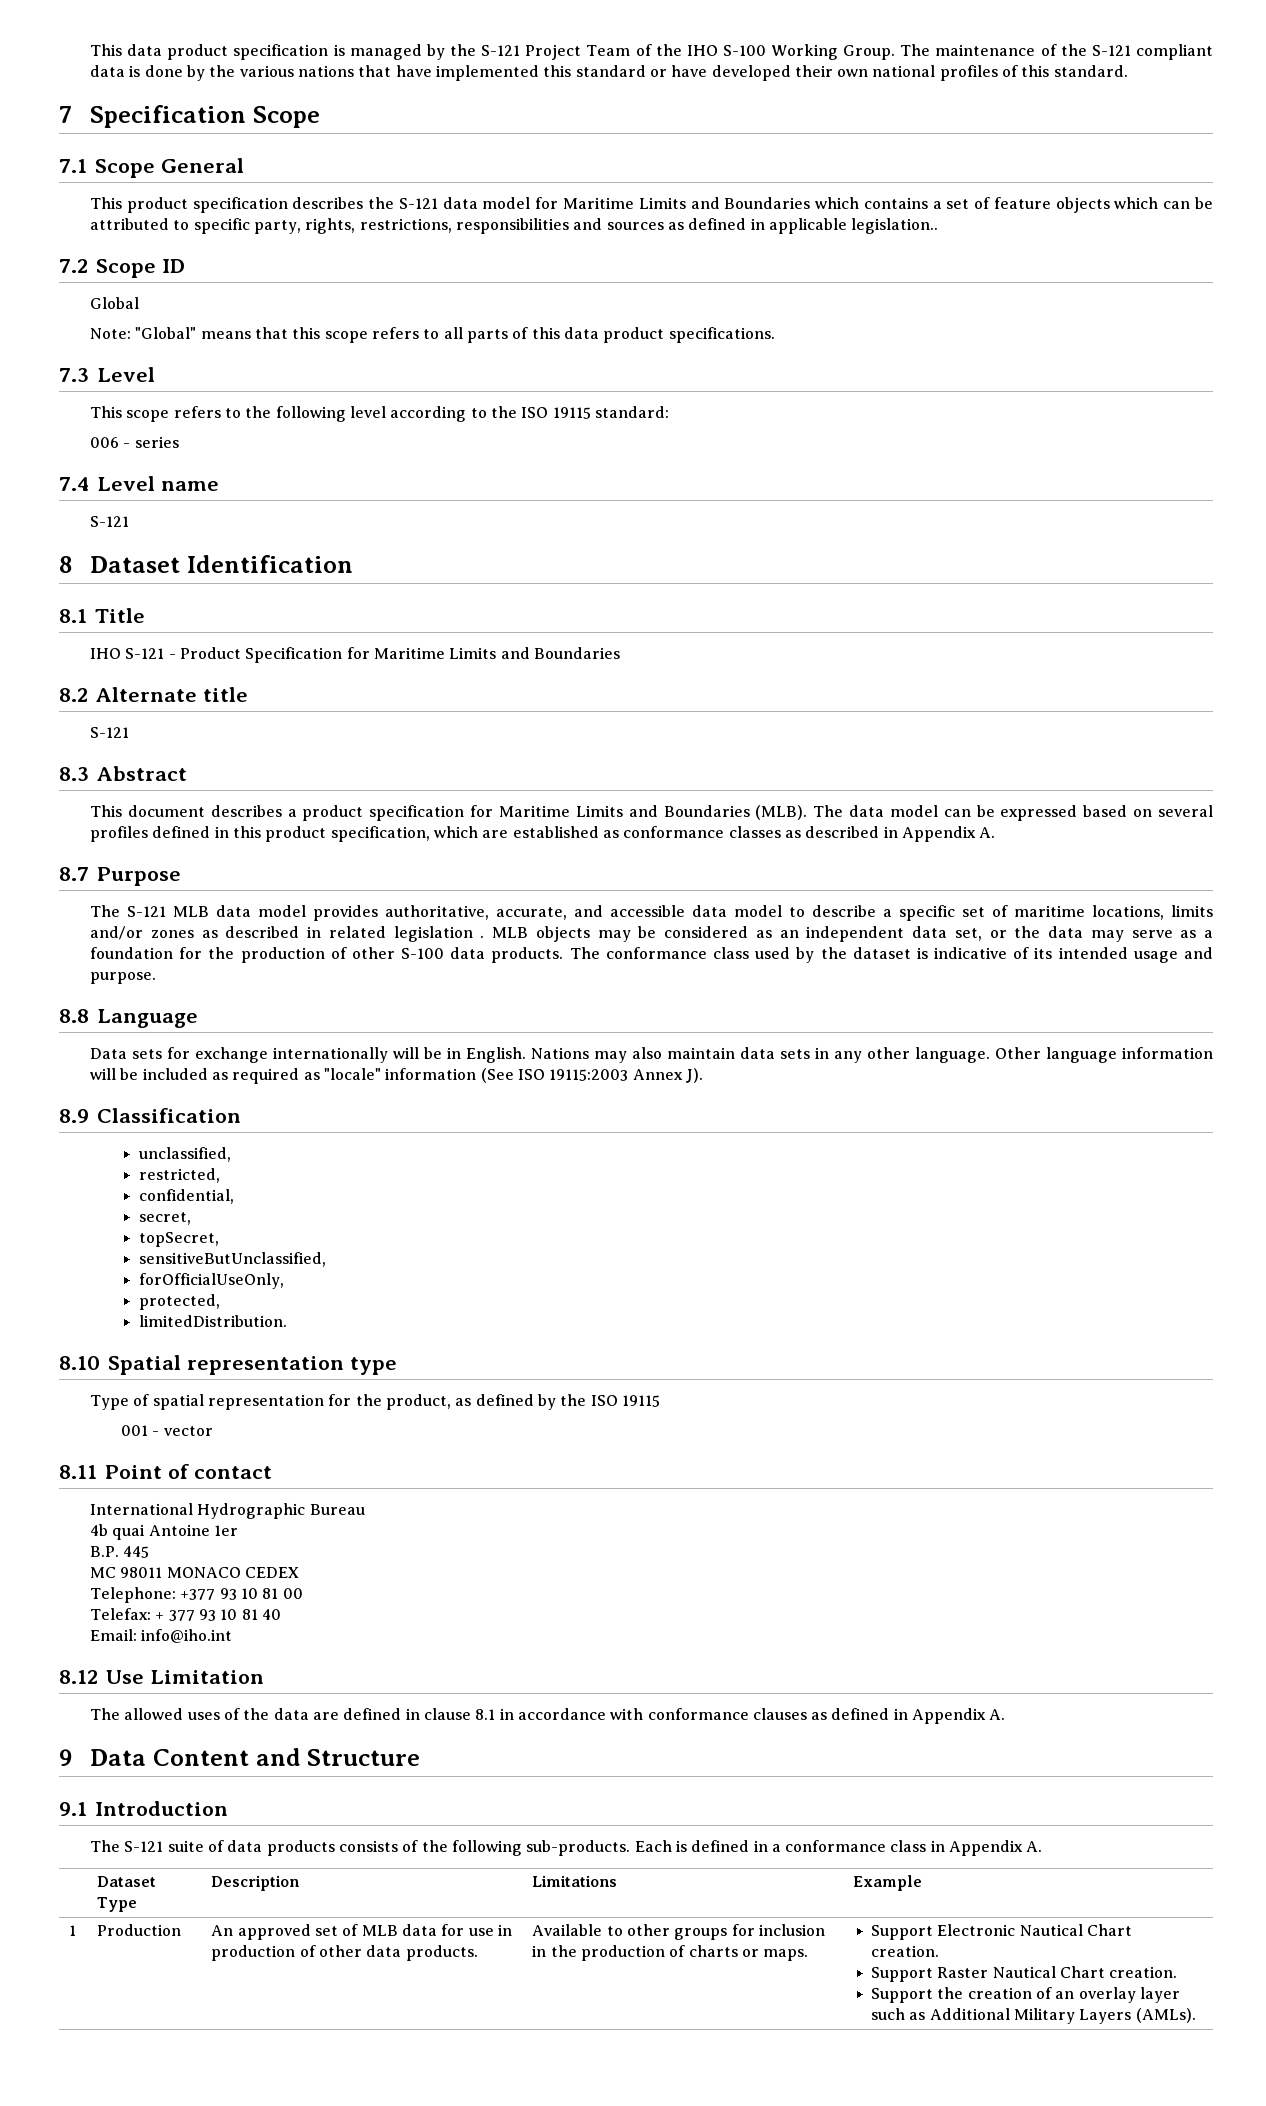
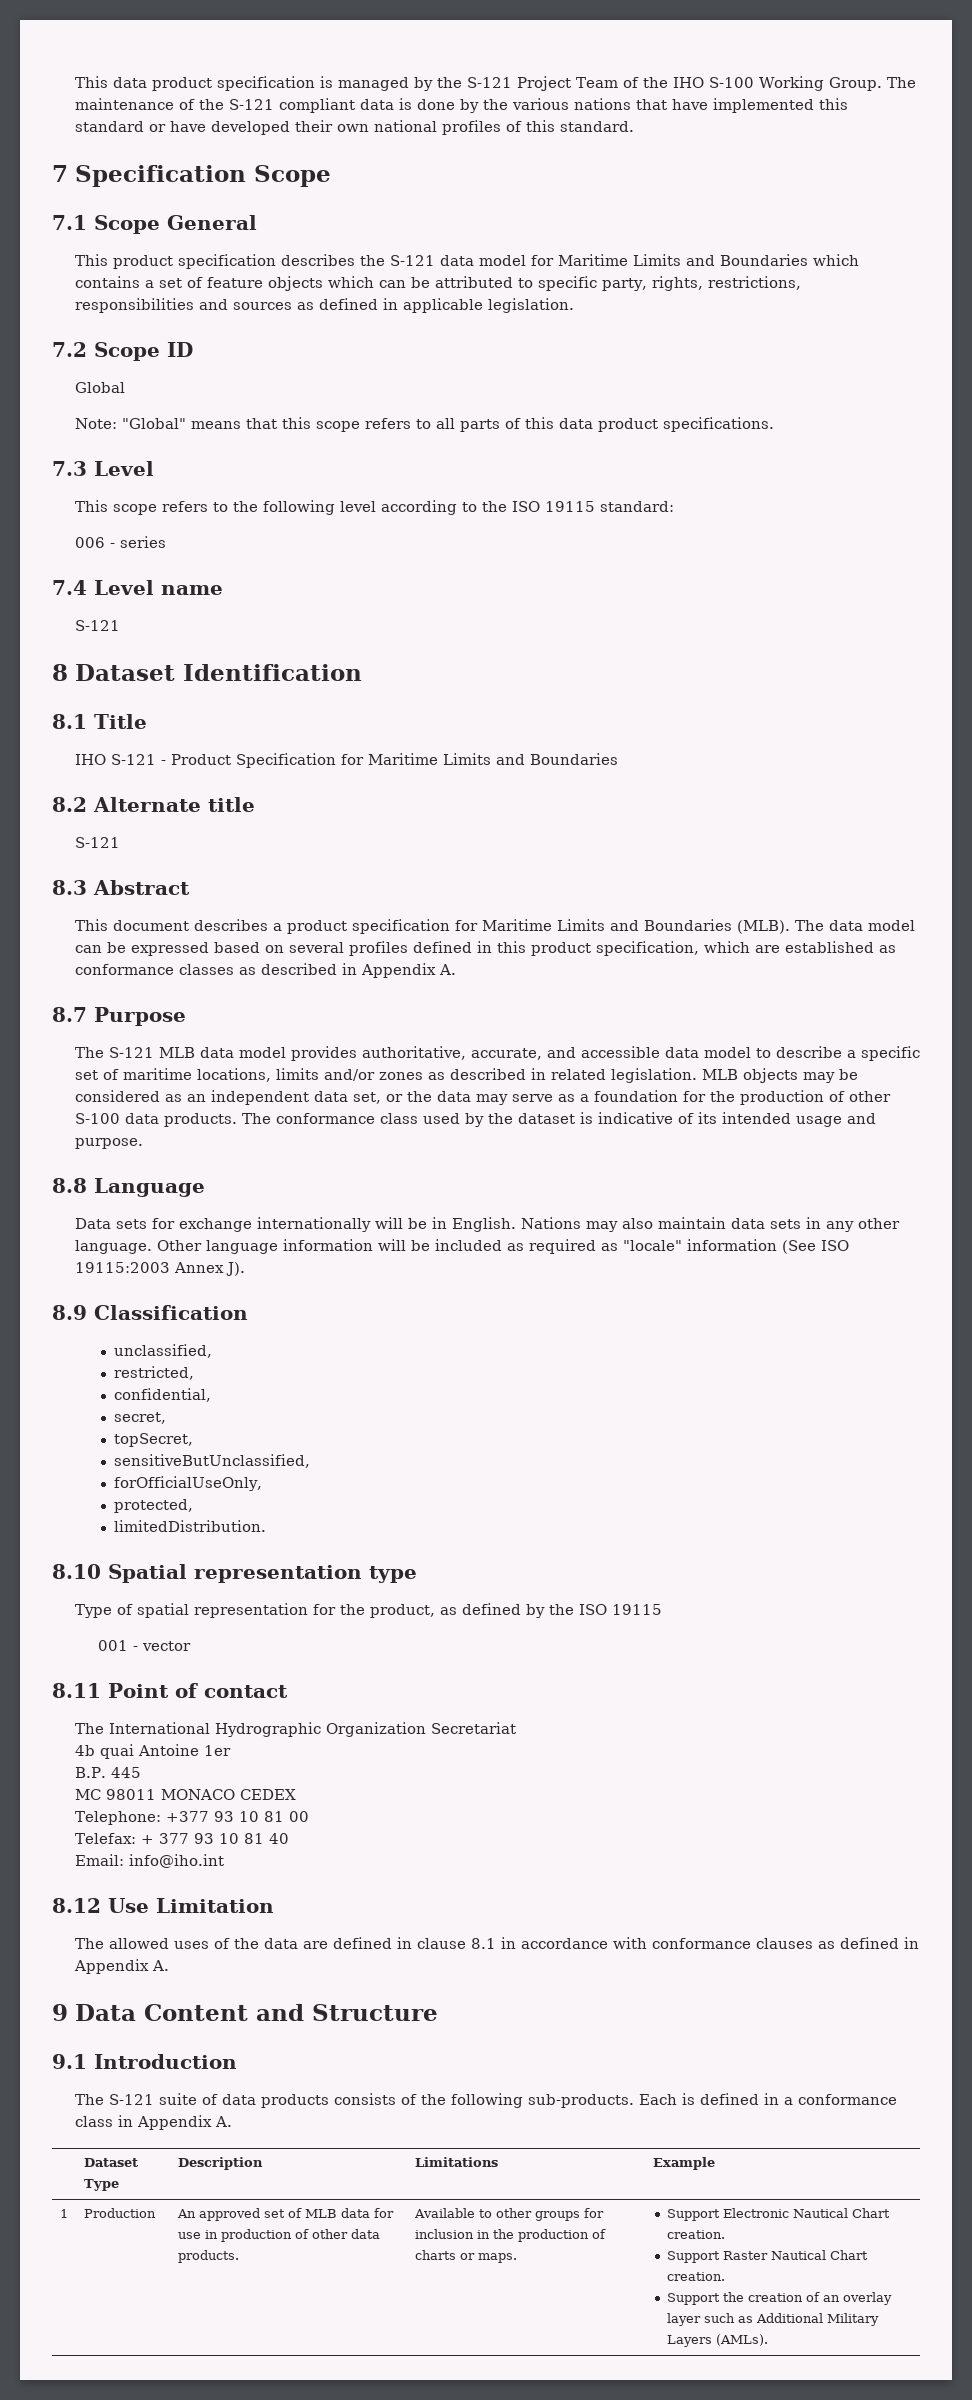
[851,218,939,234] legislation.. -> [487,298,574,313] legislation.
[393,926,485,942] legislation . -> [610,1068,697,1083] legislation.
(272, 1472) none -> [74,1723,104,1734] The
[309,1504,365,1515] Bureau -> [325,1722,516,1737] Organization Secretariat

